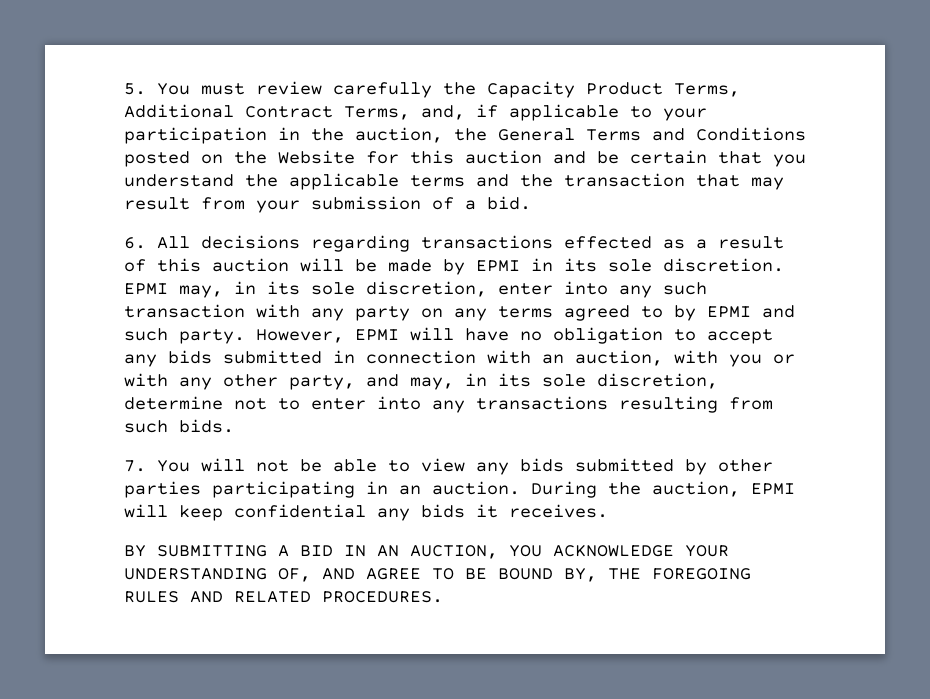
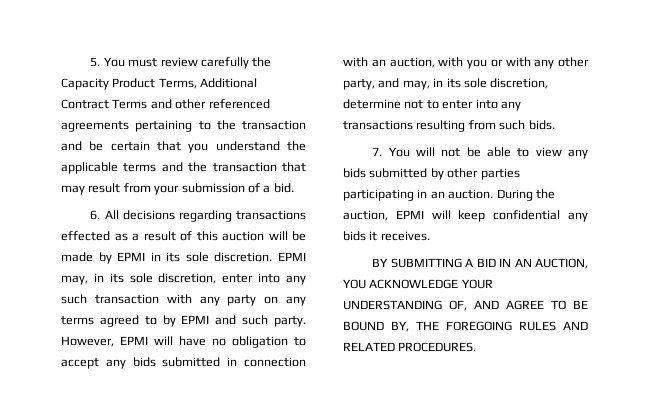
[344,104,707,121] [124,127,806,144] [124,150,542,167] Terms, and, if applicable to your participation in the auction, the General Terms and Conditions posted on the Website for this auction -> [112,99,270,109] [61,120,306,132] Terms and other referenced agreements pertaining to the transaction

